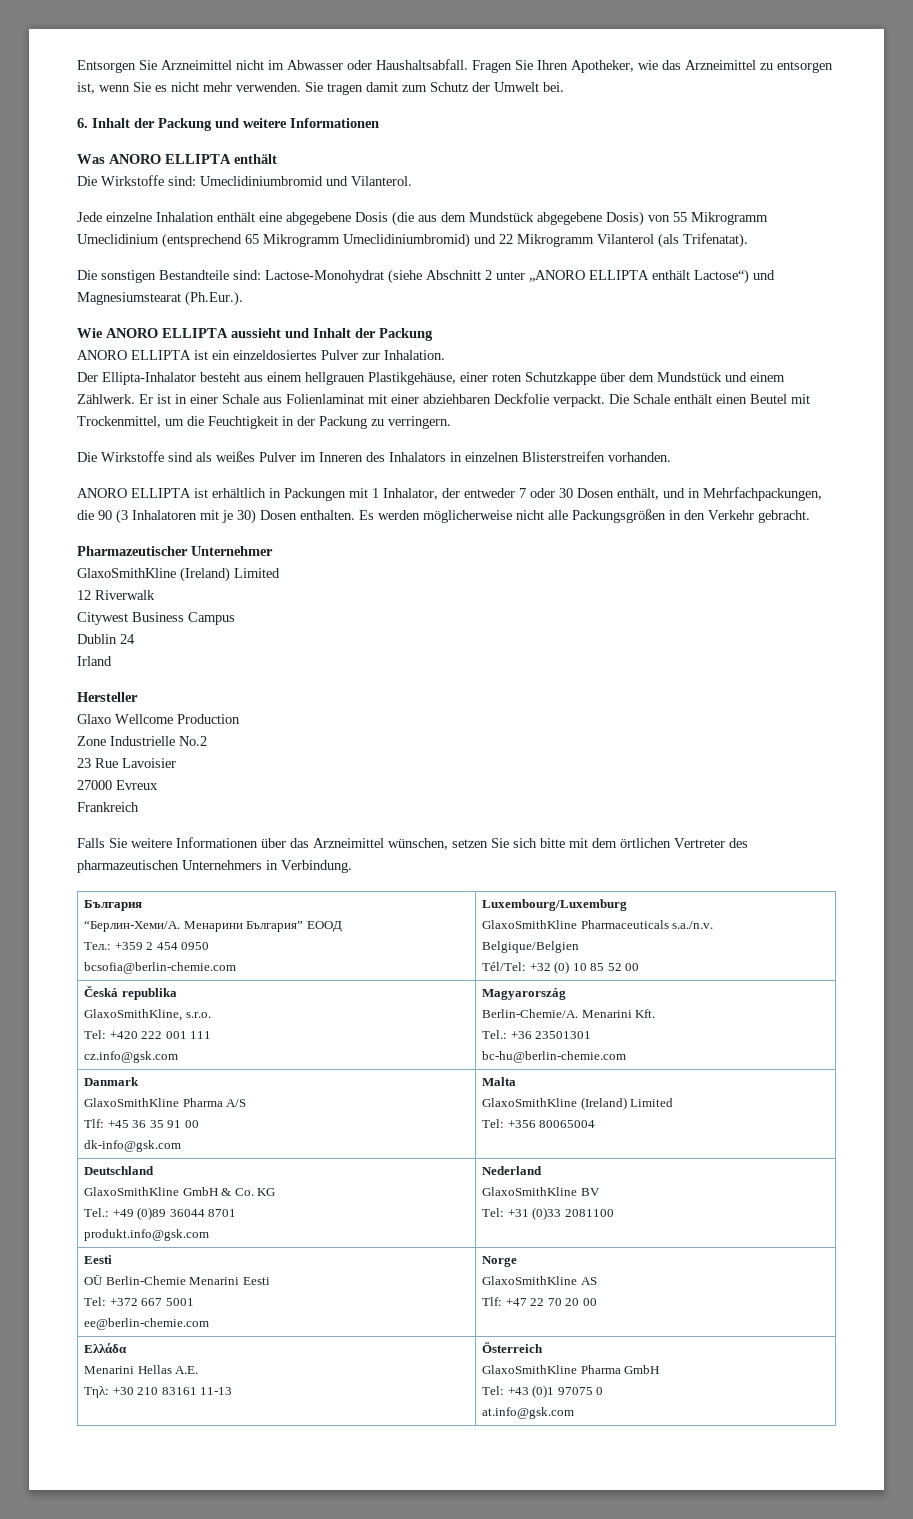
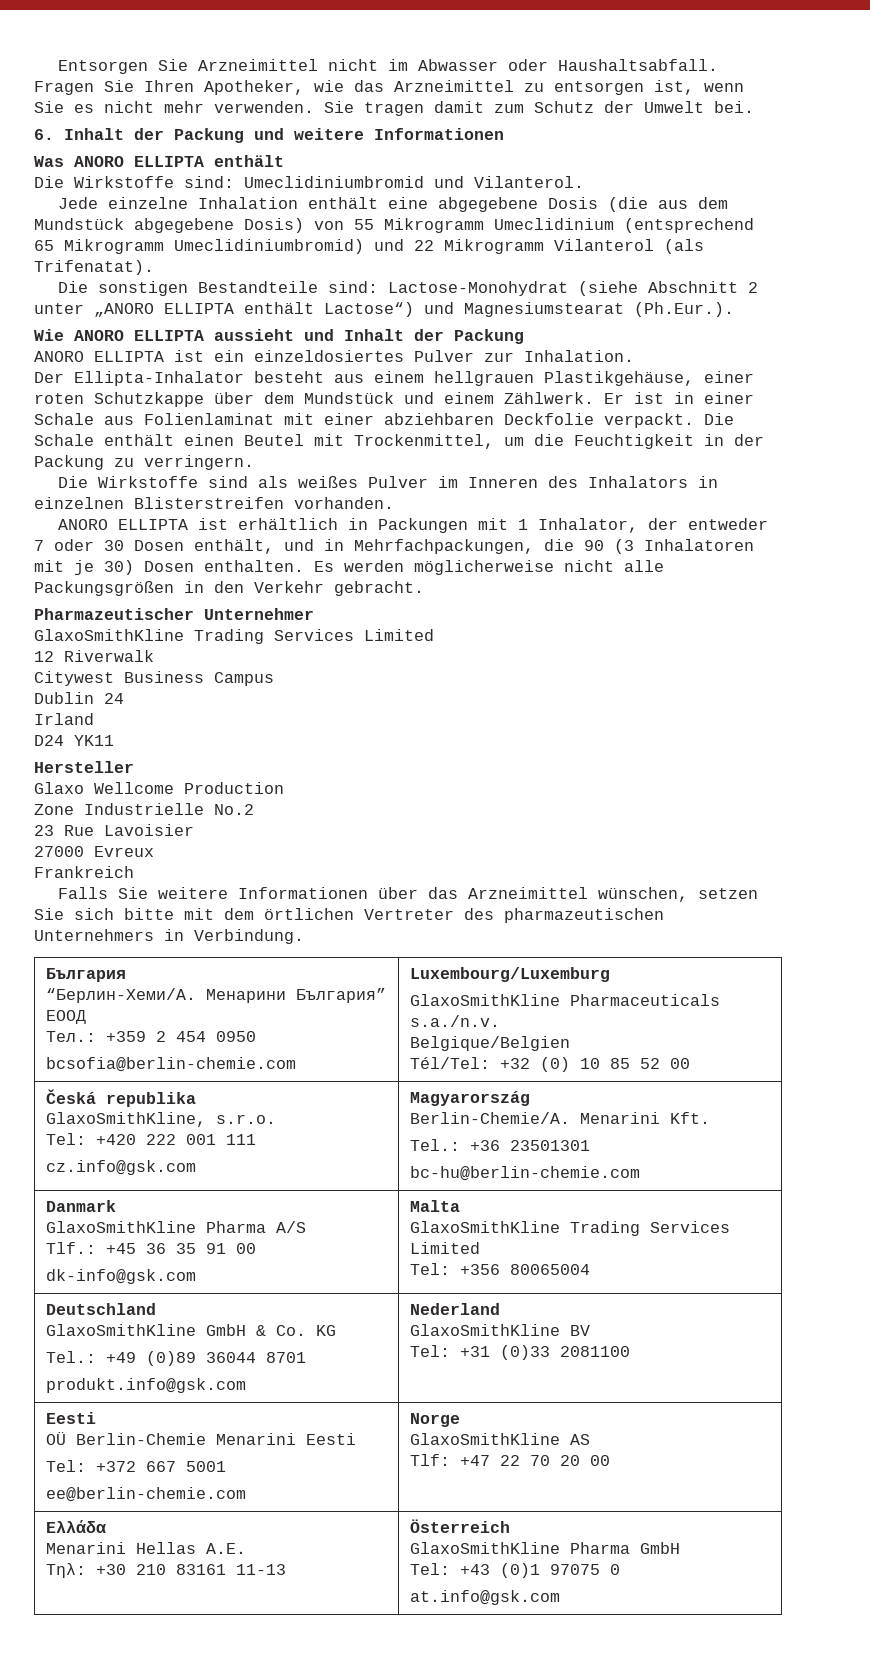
[180,567,230,582] (Ireland) -> [194,629,354,644] Trading Services
(112, 661) none -> [34,735,114,746] // D24 YK11
[84,1119,105,1128] Tlf: -> [46,1242,97,1254] Tlf.:
[580,1097,627,1110] (Ireland) -> [570,1221,731,1236] Trading Services

